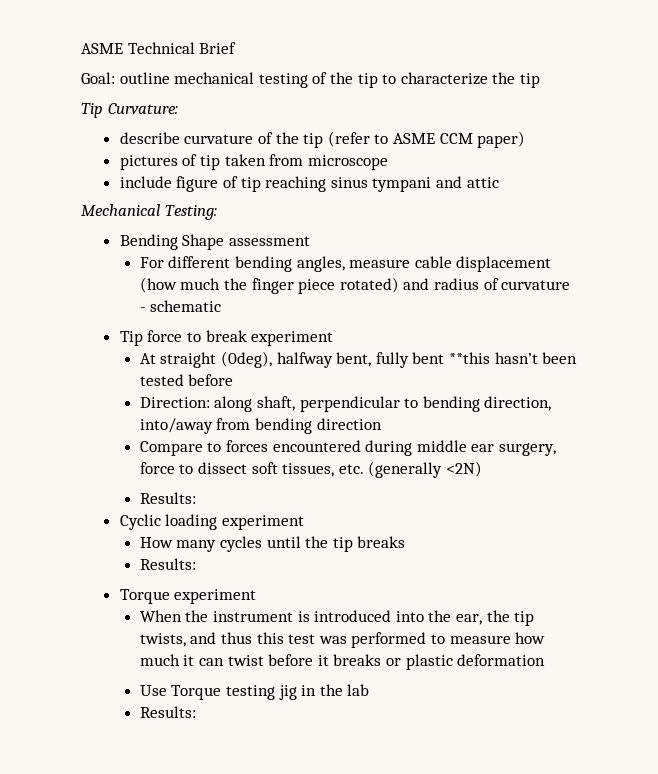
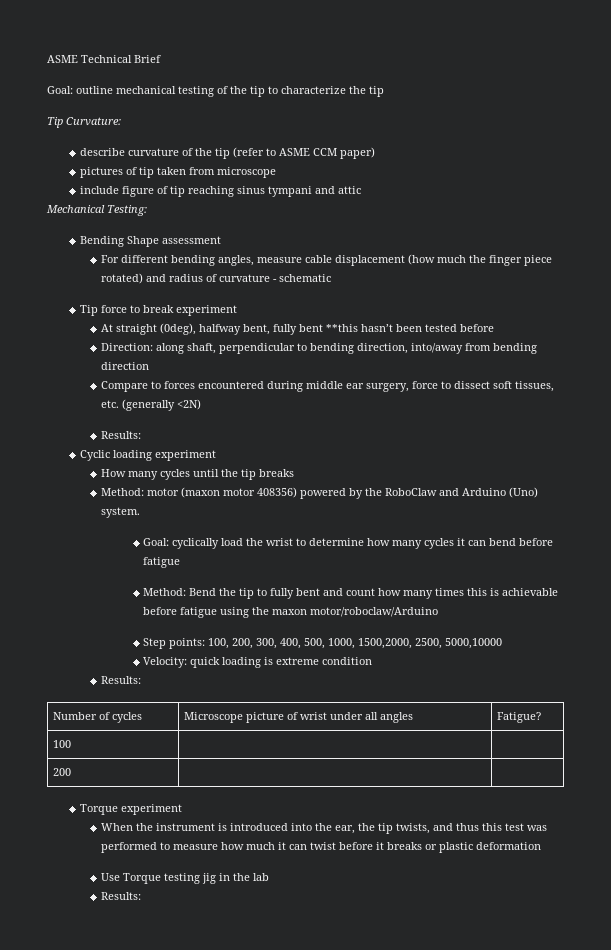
[139,558,196,570] Results: -> [101,487,539,499] [101,507,141,518] [143,538,554,549] [143,557,181,568] [143,588,559,599] [143,607,439,618] [143,638,503,649] [143,657,373,668] [101,676,142,684] [52,712,142,723] [183,712,413,723] [496,712,541,723] [52,740,71,748] [52,768,71,776] Method: motor (maxon motor 408356) powered by the RoboClaw and Arduino (Uno) system. // Goal: cyclically load the wrist to determine how many cycles it can bend before fatigue // Method: Bend the tip to fully bent and count how many times this is achievable before fatigue using the maxon motor/roboclaw/Arduino // Step points: 100, 200, 300, 400, 500, 1000, 1500,2000, 2500, 5000,10000 // Velocity: quick loading is extreme condition // Results: // Number of cycles | Microscope picture of wrist under all angles | Fatigue? // 100 | | // 200 | |

